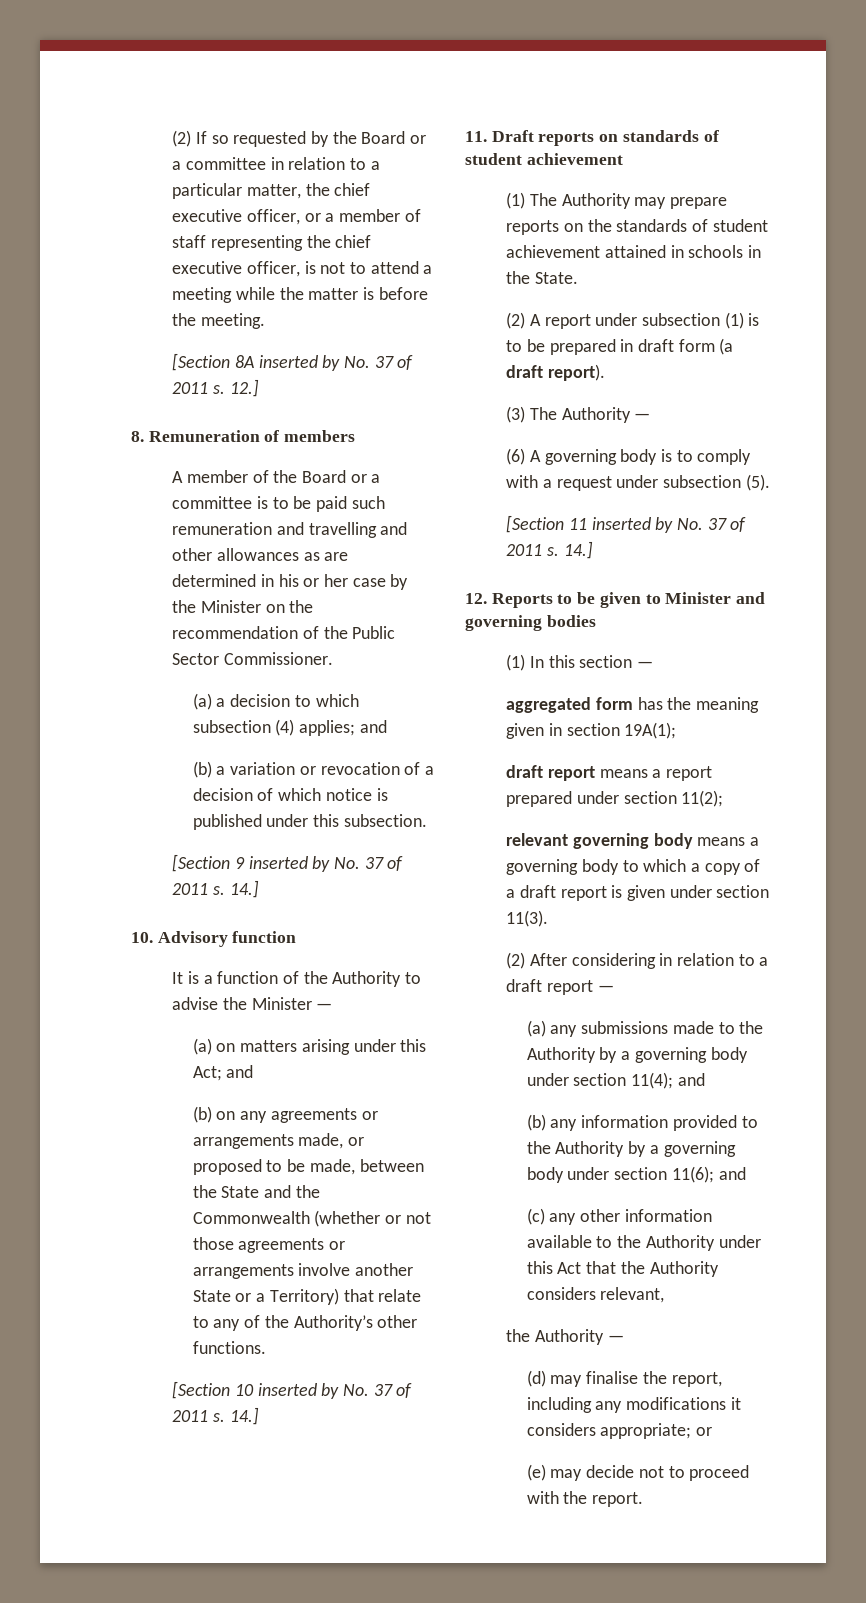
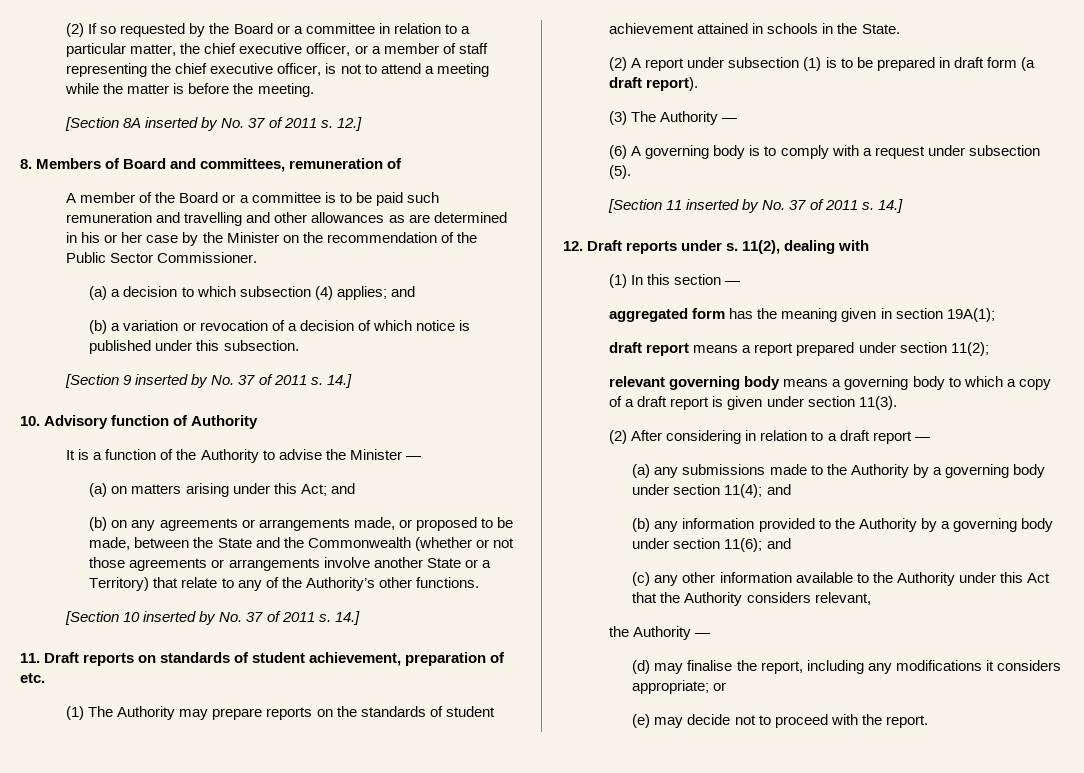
[148,430,356,442] Remuneration of members -> [36,158,403,172] Members of Board and committees, remuneration of
(297, 937) none -> [173,415,259,429] of Authority
[526,153,623,165] achievement -> [309,652,506,666] [20,673,45,683] achievement, preparation of etc.
[491,592,766,608] [465,615,596,631] Reports to be given to Minister and governing bodies -> [587,240,870,254] Draft reports under s. 11(2), dealing with

